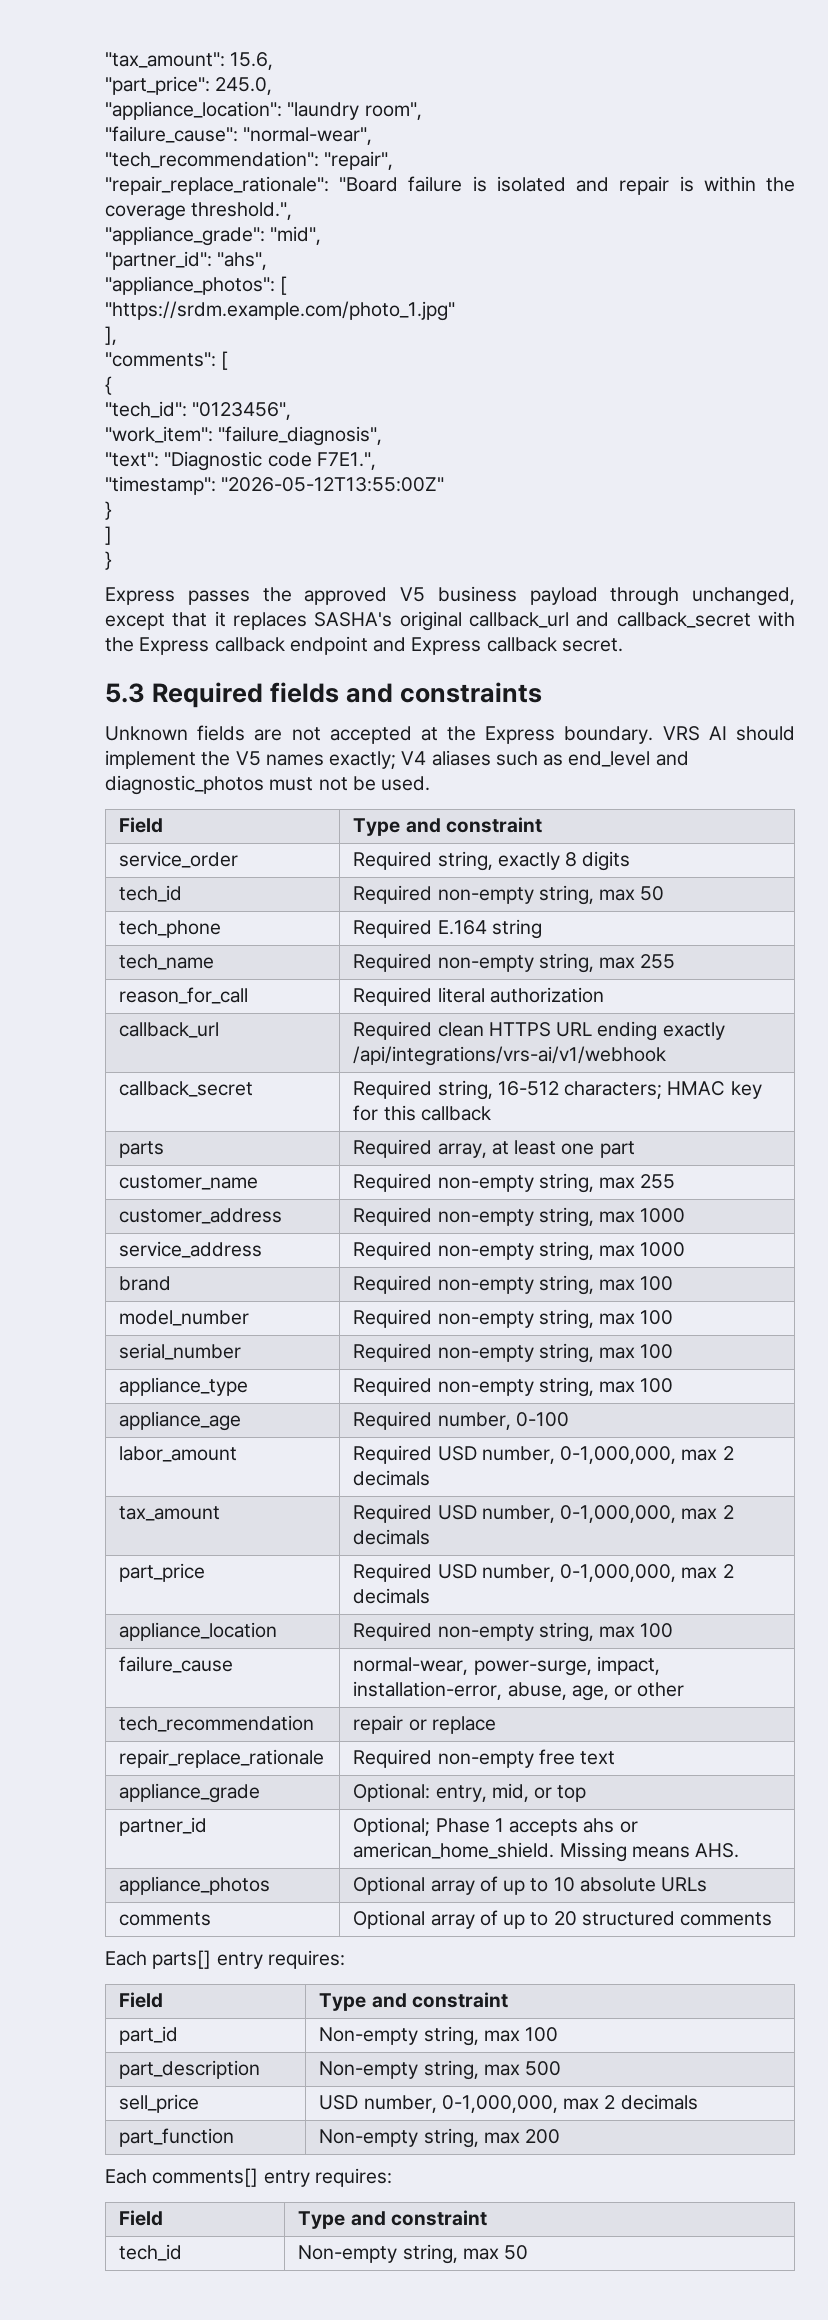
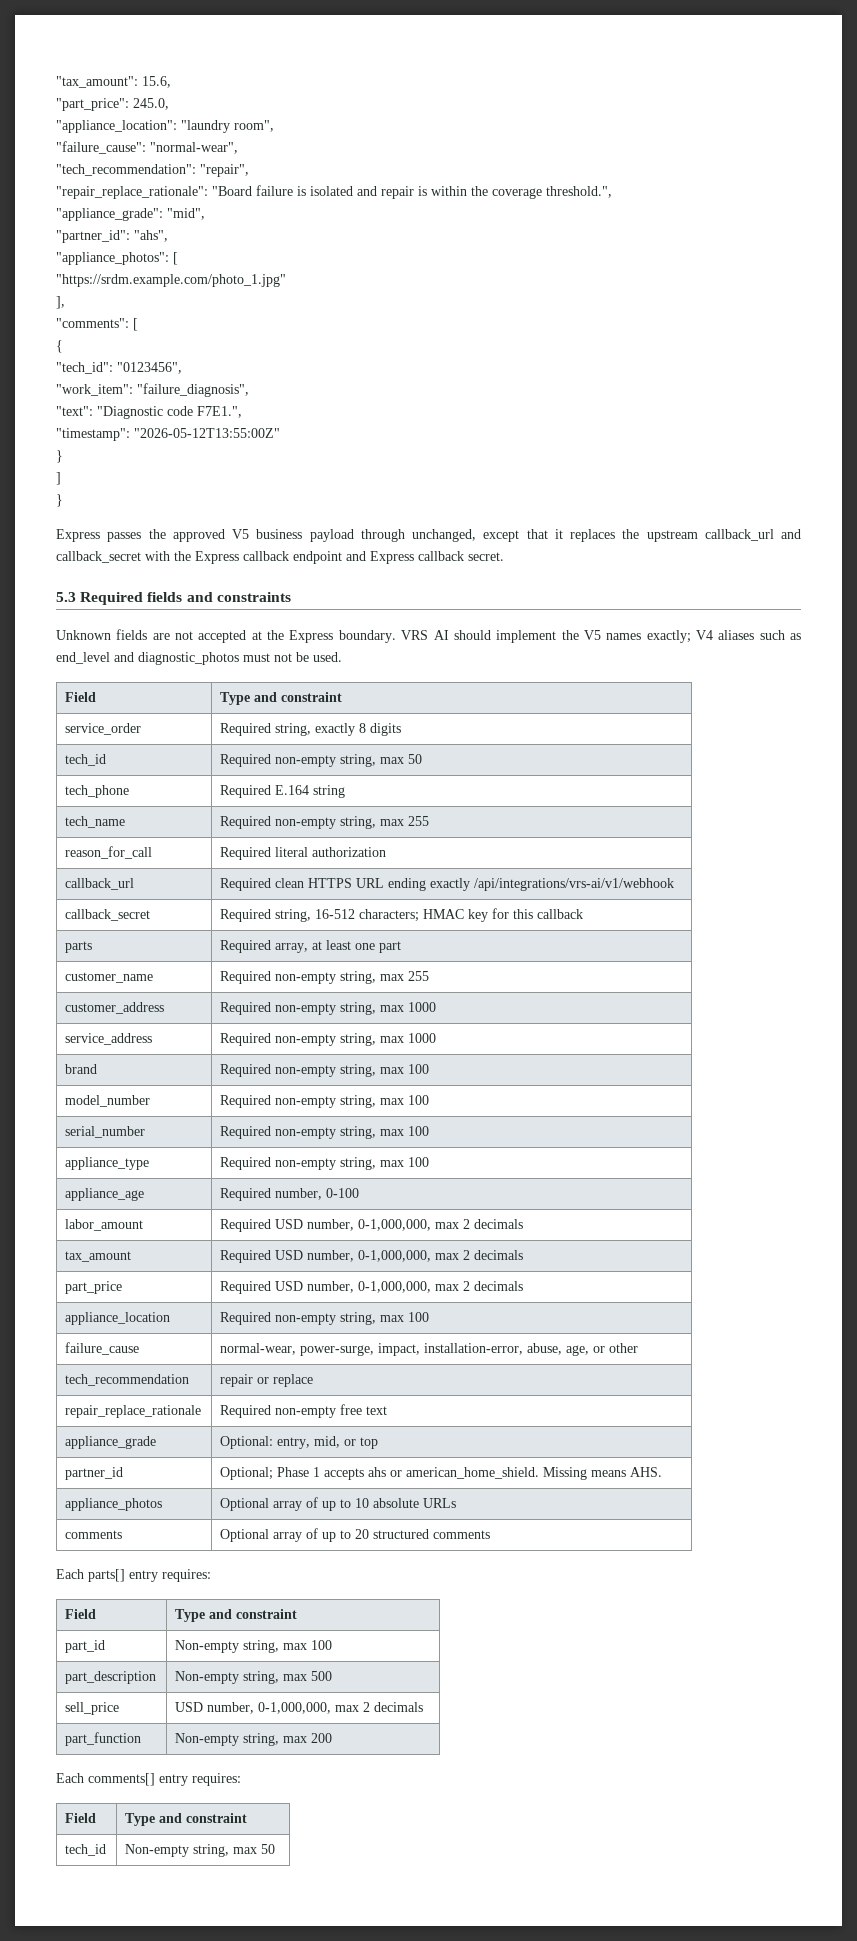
[314,611,462,631] SASHA's original -> [622,529,698,542] the upstream

